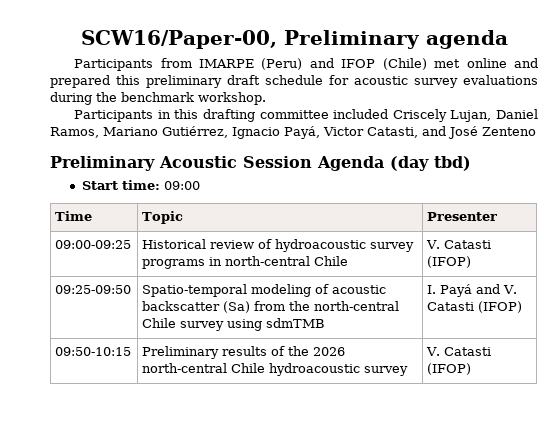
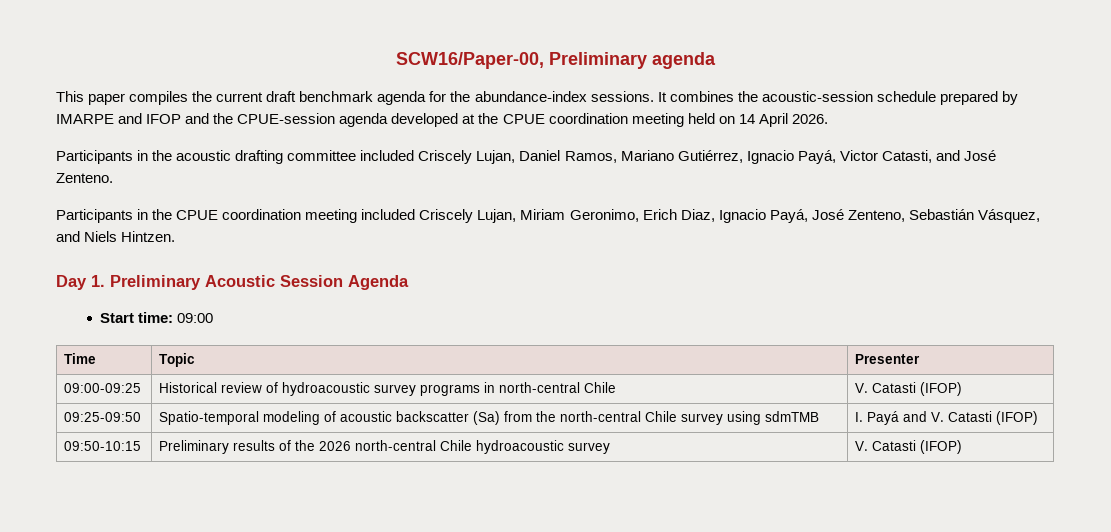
[74,58,539,71] [50,75,538,88] [50,92,266,105] [74,109,199,122] Participants from IMARPE (Peru) and IFOP (Chile) met online and prepared this preliminary draft schedule for acoustic survey evaluations during the benchmark workshop. // Participants in this -> [56,91,1018,105] [56,113,828,127] [56,150,232,164] This paper compiles the current draft benchmark agenda for the abundance-index sessions. It combines the acoustic-session schedule prepared by IMARPE and IFOP and the CPUE-session agenda developed at the CPUE coordination meeting held on 14 April 2026. // Participants in the acoustic
[482,127,536,136] Zenteno // -> [56,173,113,183] [56,209,1040,223] [56,231,176,242] [56,275,105,290] Zenteno. // Participants in the CPUE coordination meeting included Criscely Lujan, Miriam Geronimo, Erich Diaz, Ignacio Payá, José Zenteno, Sebastián Vásquez, and Niels Hintzen. // Day 1.
[390,156,471,171] (day tbd) -> (409, 282) none

